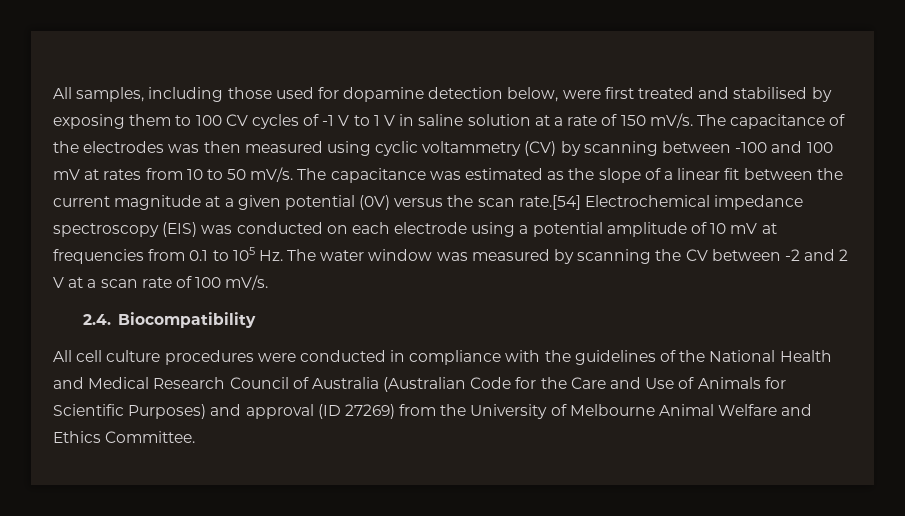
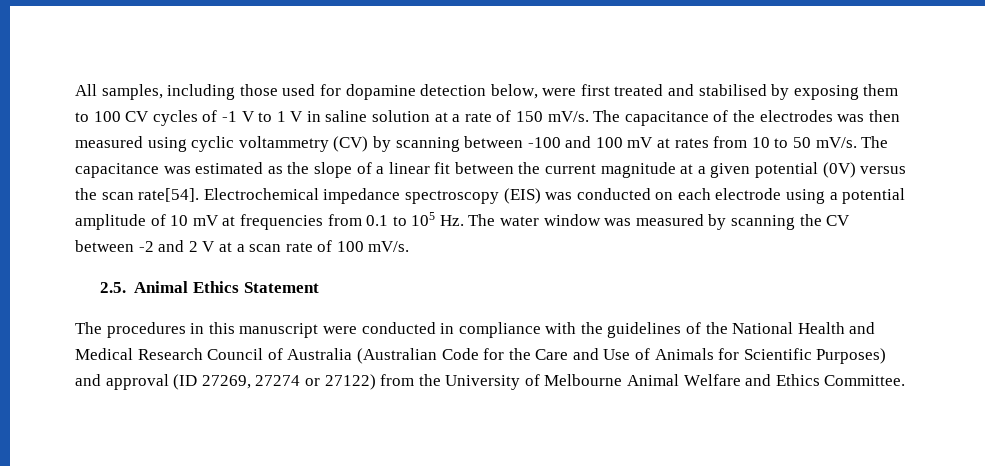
[518,195,581,210] rate.[54] -> [138,188,200,202] rate[54].
[82,312,257,328] [53,350,254,365] 2.4. Biocompatibility // All cell culture procedures -> [99,281,319,293] [75,322,319,338] 2.5. Animal Ethics Statement // The procedures in this manuscript
[344,404,395,419] 27269) -> [201,374,376,390] 27269, 27274 or 27122)

